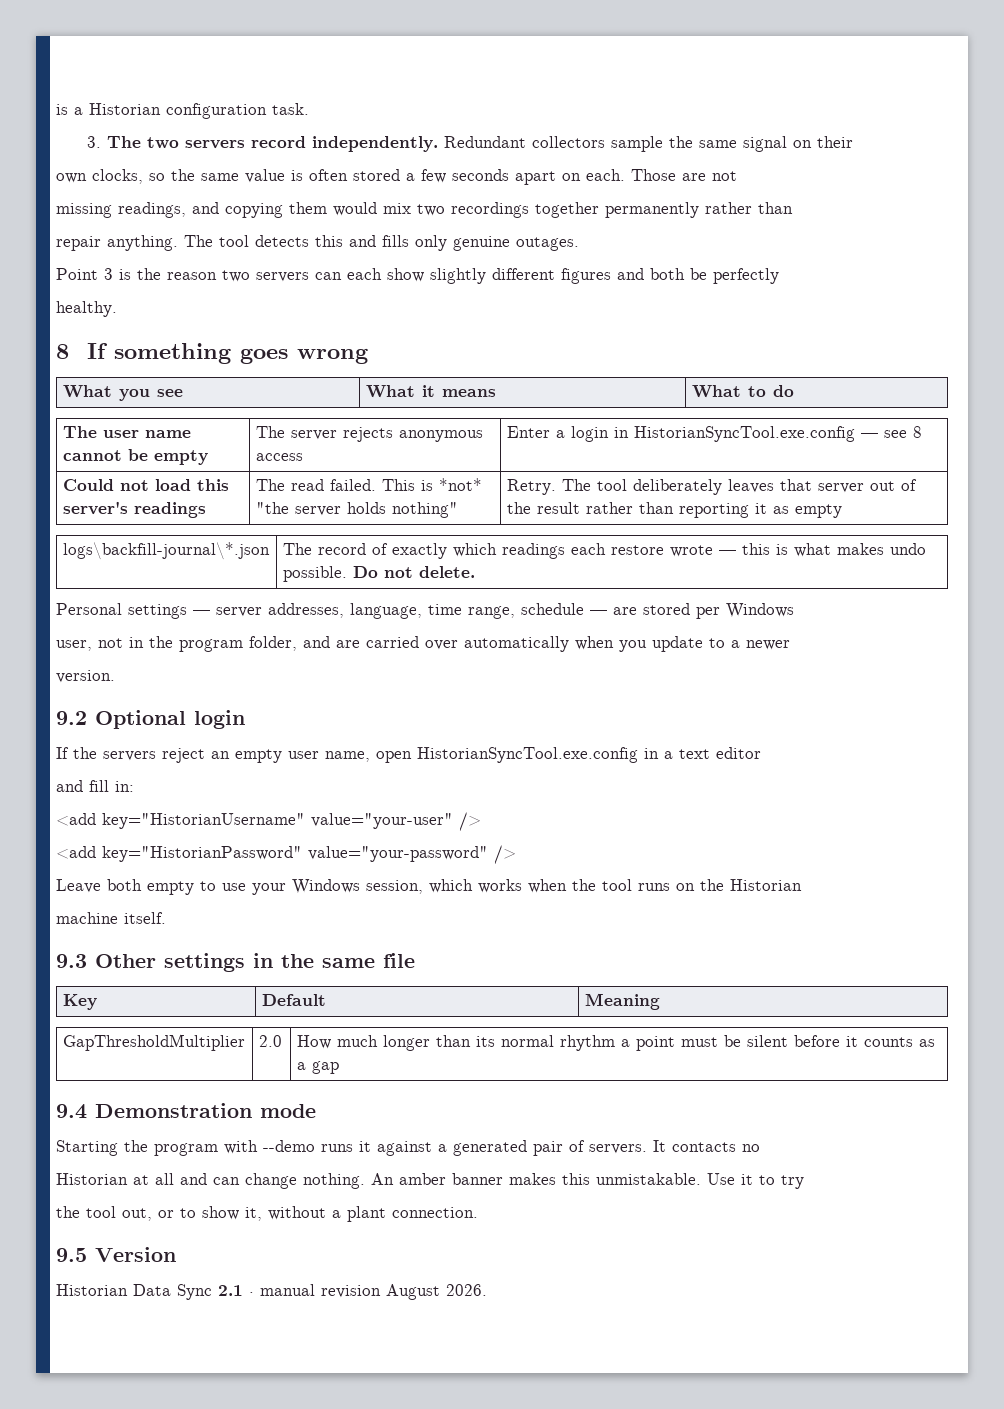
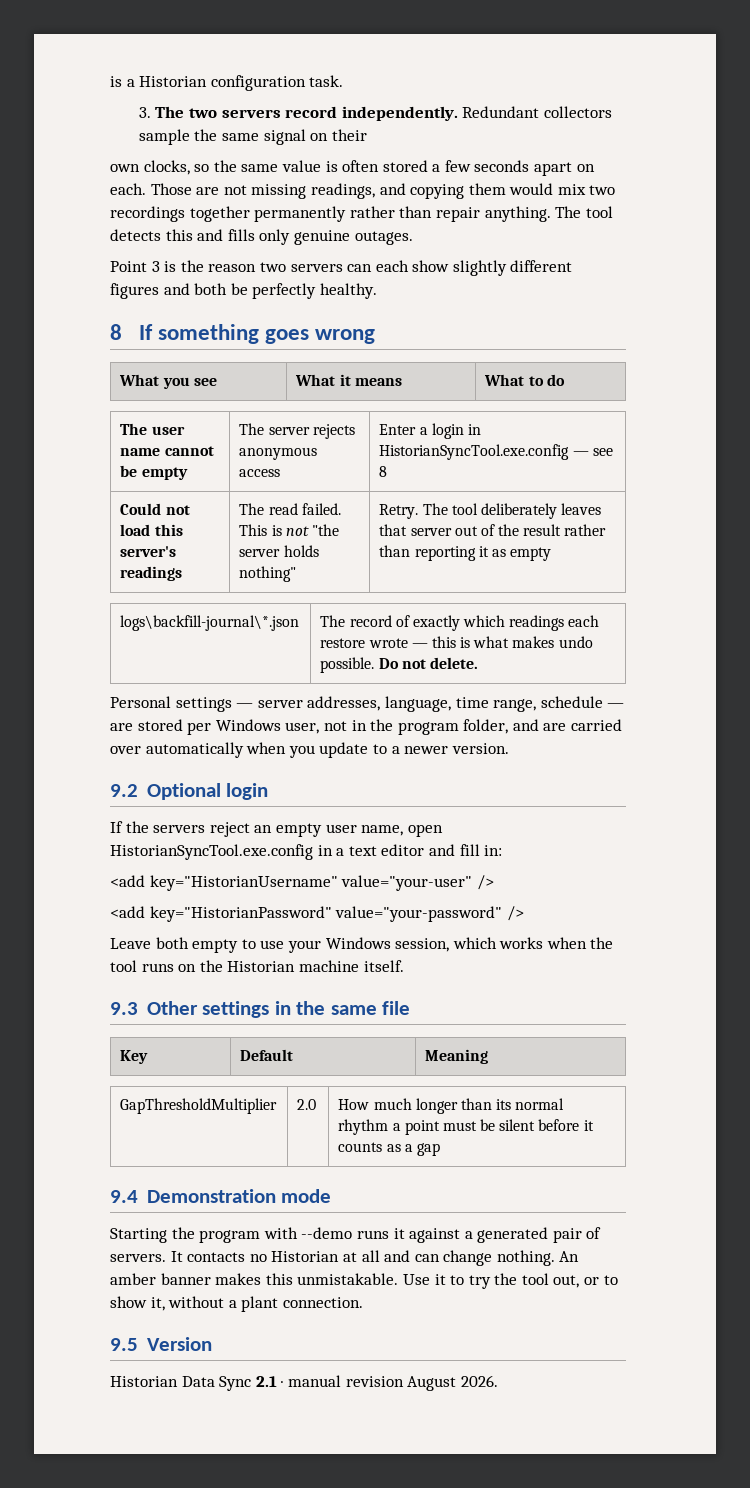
(737, 176) // -> (247, 190) none
(793, 208) // -> (433, 212) none
(779, 276) // -> (317, 291) none
[438,478,482,491] *not* -> [285,526,309,536] not
(794, 610) // -> (281, 725) none
(790, 645) // -> (449, 750) none
(761, 753) // -> (425, 850) none
(802, 885) // -> (296, 966) none
(760, 1148) // -> (267, 1258) none
(804, 1182) // -> (491, 1282) none

